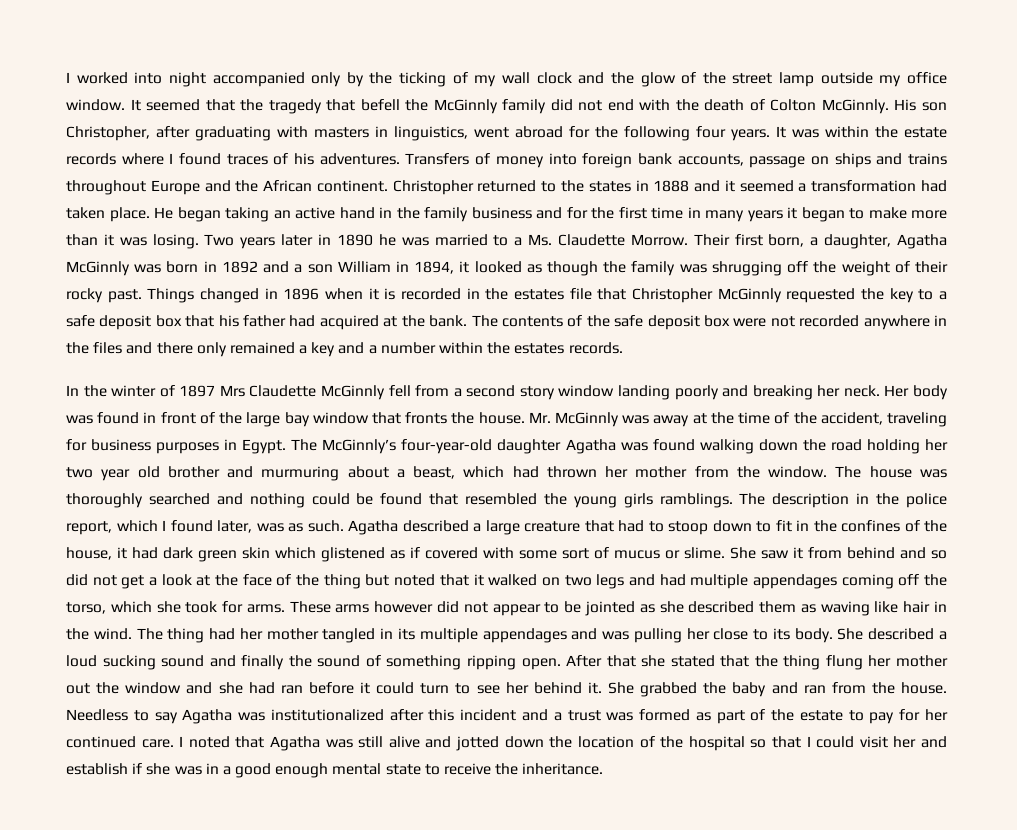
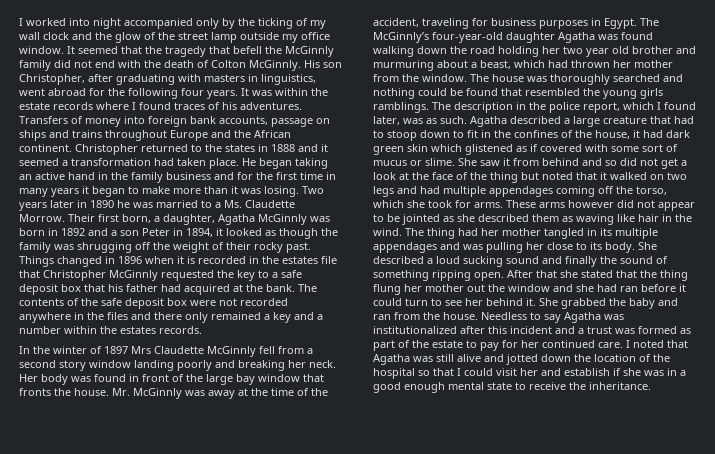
[337,261,391,273] William -> [142,228,170,236] Peter

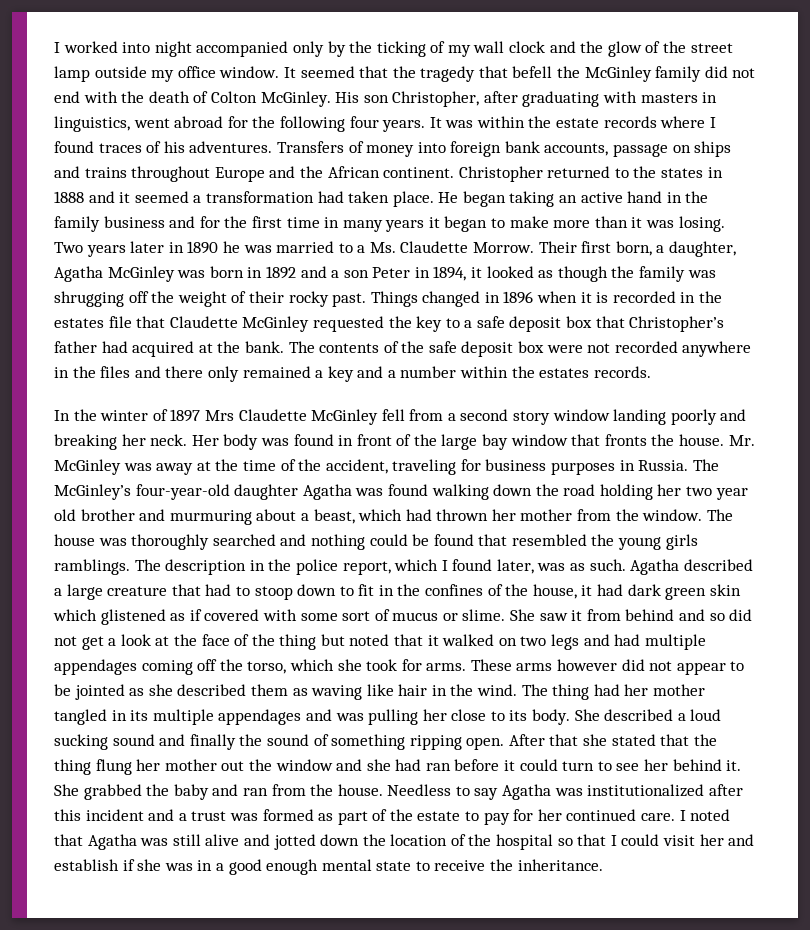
[285,46,334,57] McGinnly -> [584,66,652,82] McGinley
[249,60,301,71] McGinnly. -> [260,91,331,107] McGinley.
[258,214,307,225] McGinnly -> [107,266,175,282] McGinley
[43,270,158,281] Christopher McGinnly -> [169,316,310,332] Claudette McGinley
[108,284,123,292] his -> [629,316,725,332] Christopher’s
[207,346,256,357] McGinnly -> [311,409,379,425] McGinley
[133,388,182,399] McGinnly -> [54,459,121,475] McGinley
[604,18,659,29] [373,32,429,43] Egypt. The McGinnly’s -> [638,459,719,471] [54,484,131,500] Russia. The McGinley’s

